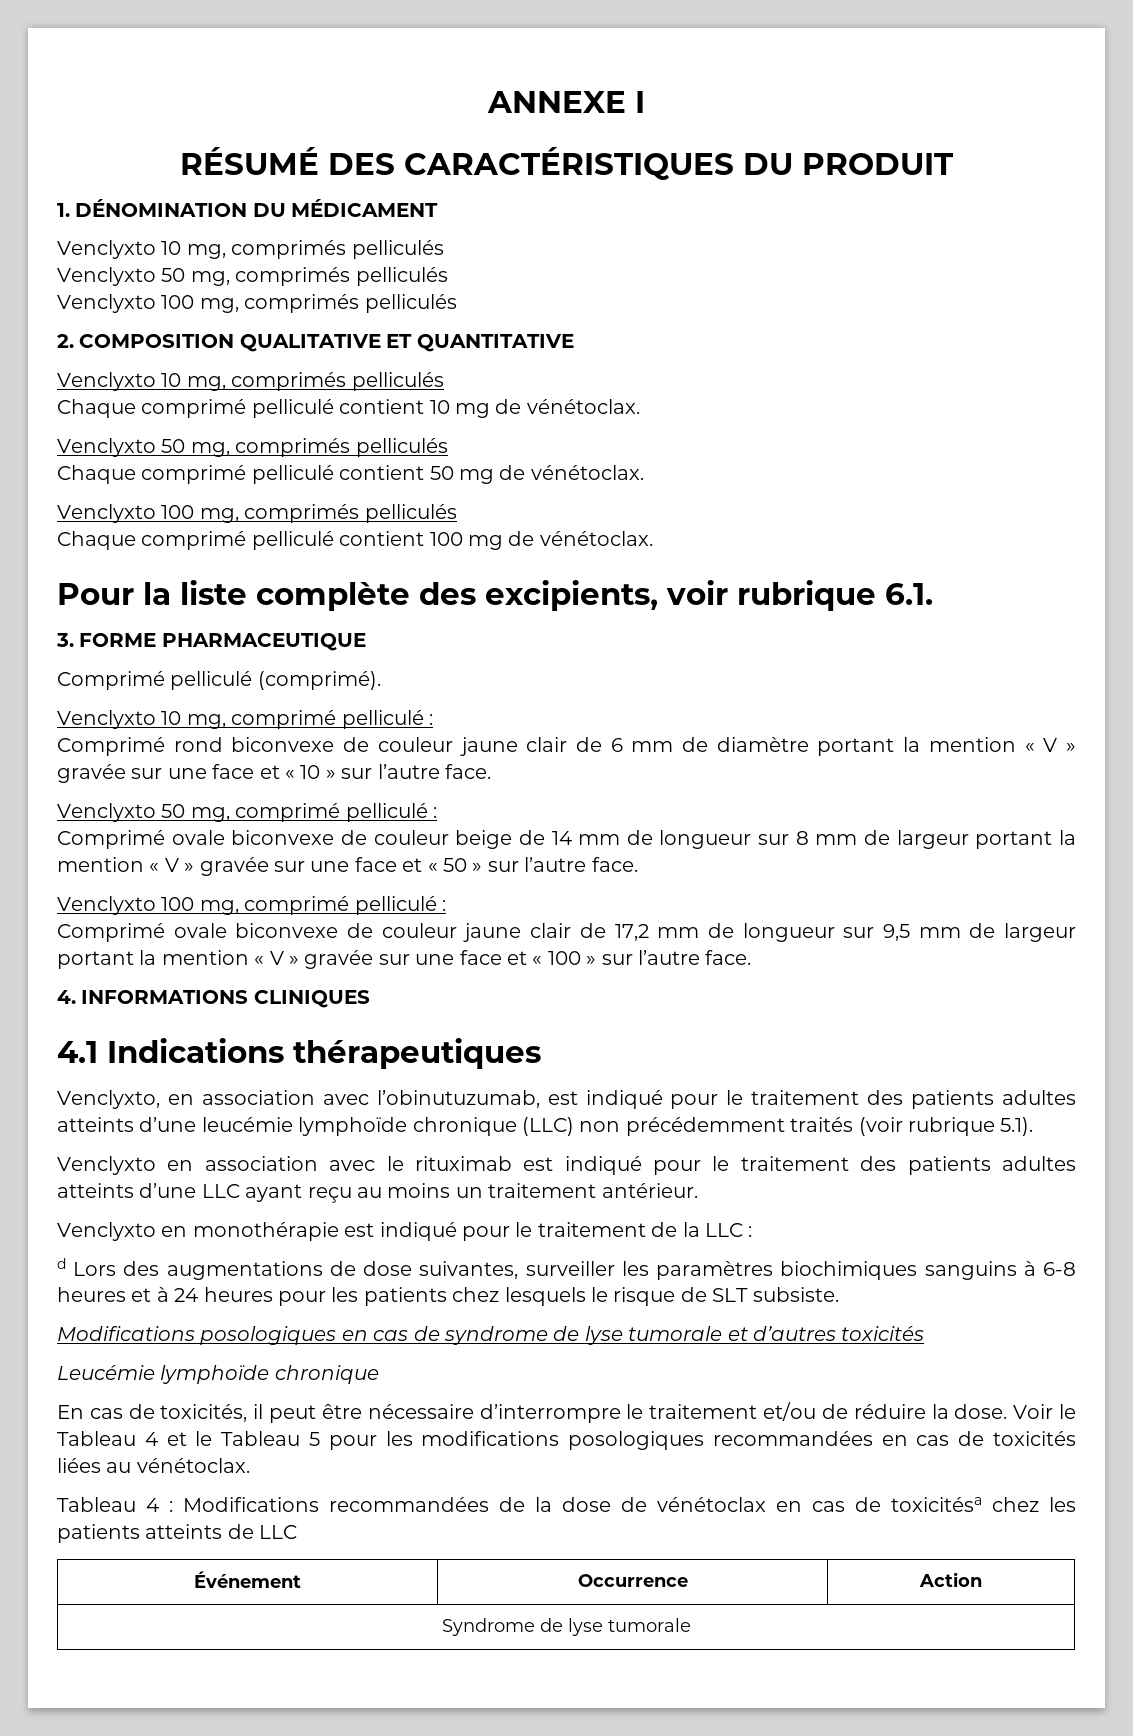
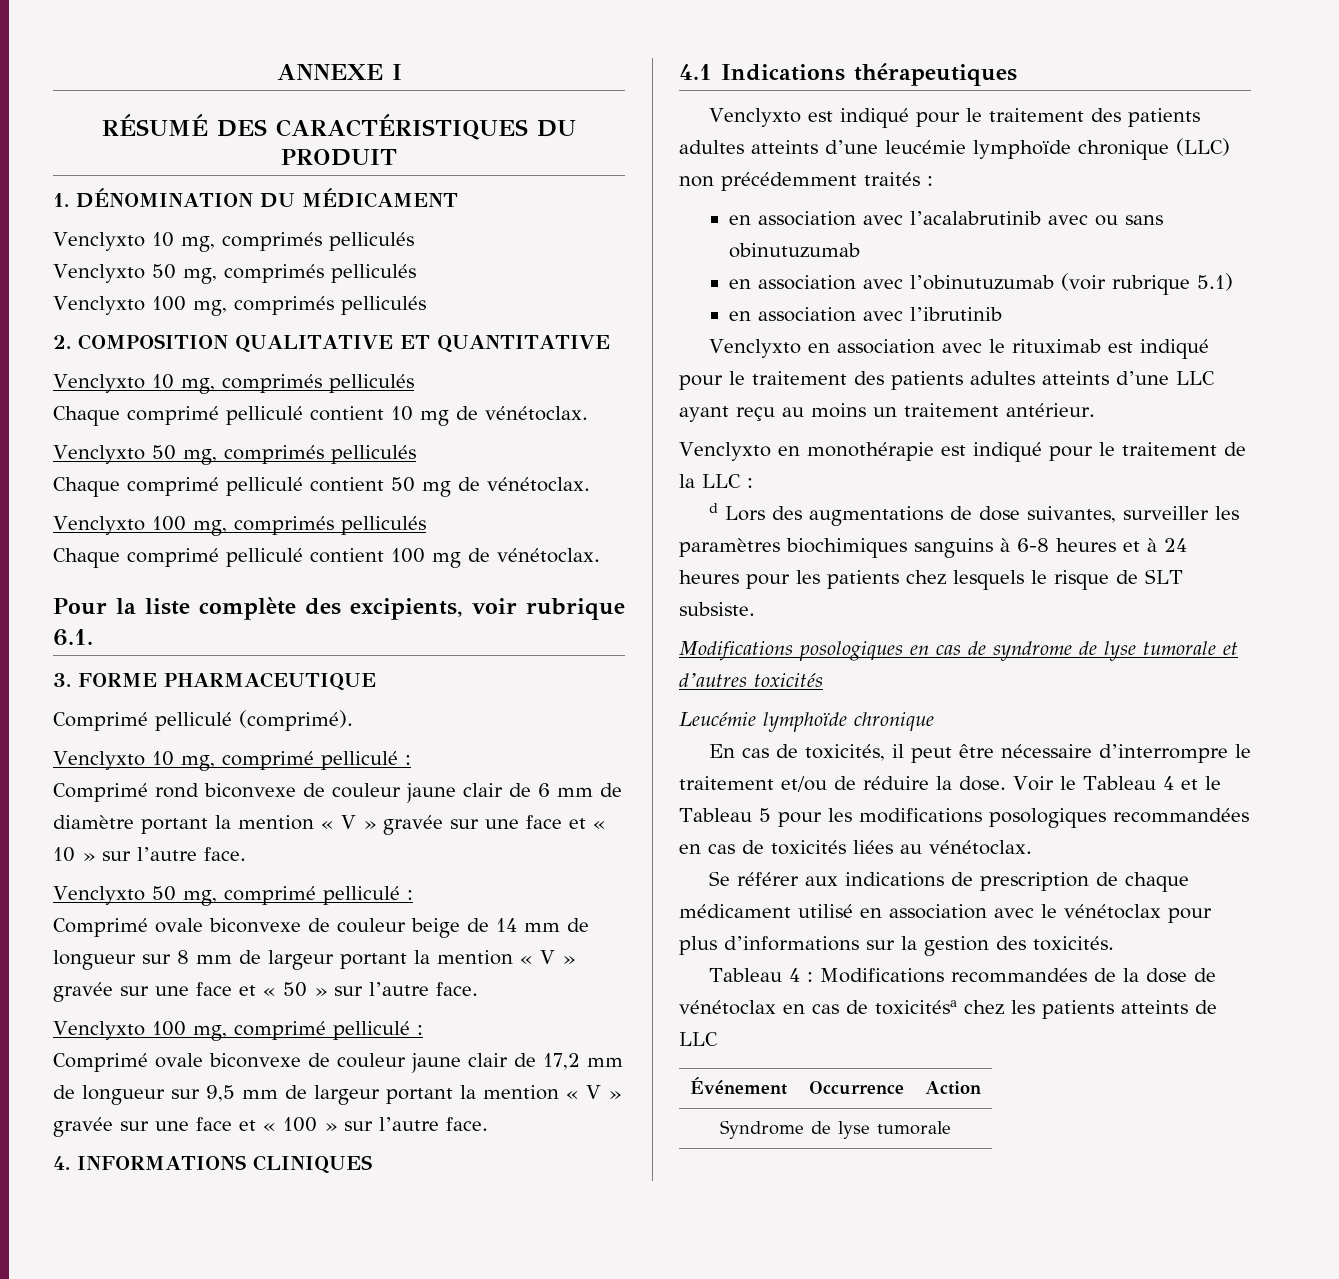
[57,1090,540,1109] Venclyxto, en association avec l’obinutuzumab, -> [708,108,801,127] Venclyxto
[858,1117,1034,1136] (voir rubrique 5.1). -> [927,176,933,186] [729,211,1164,226] [729,243,861,258] [729,273,1234,295] [729,307,1003,322] : // en association avec l’acalabrutinib avec ou sans obinutuzumab // en association avec l’obinutuzumab (voir rubrique 5.1) // en association avec l’ibrutinib
(250, 1465) none -> [708,871,1189,892] [679,904,1212,923] [679,936,1114,956] // Se référer aux indications de prescription de chaque médicament utilisé en association avec le vénétoclax pour plus d’informations sur la gestion des toxicités.

